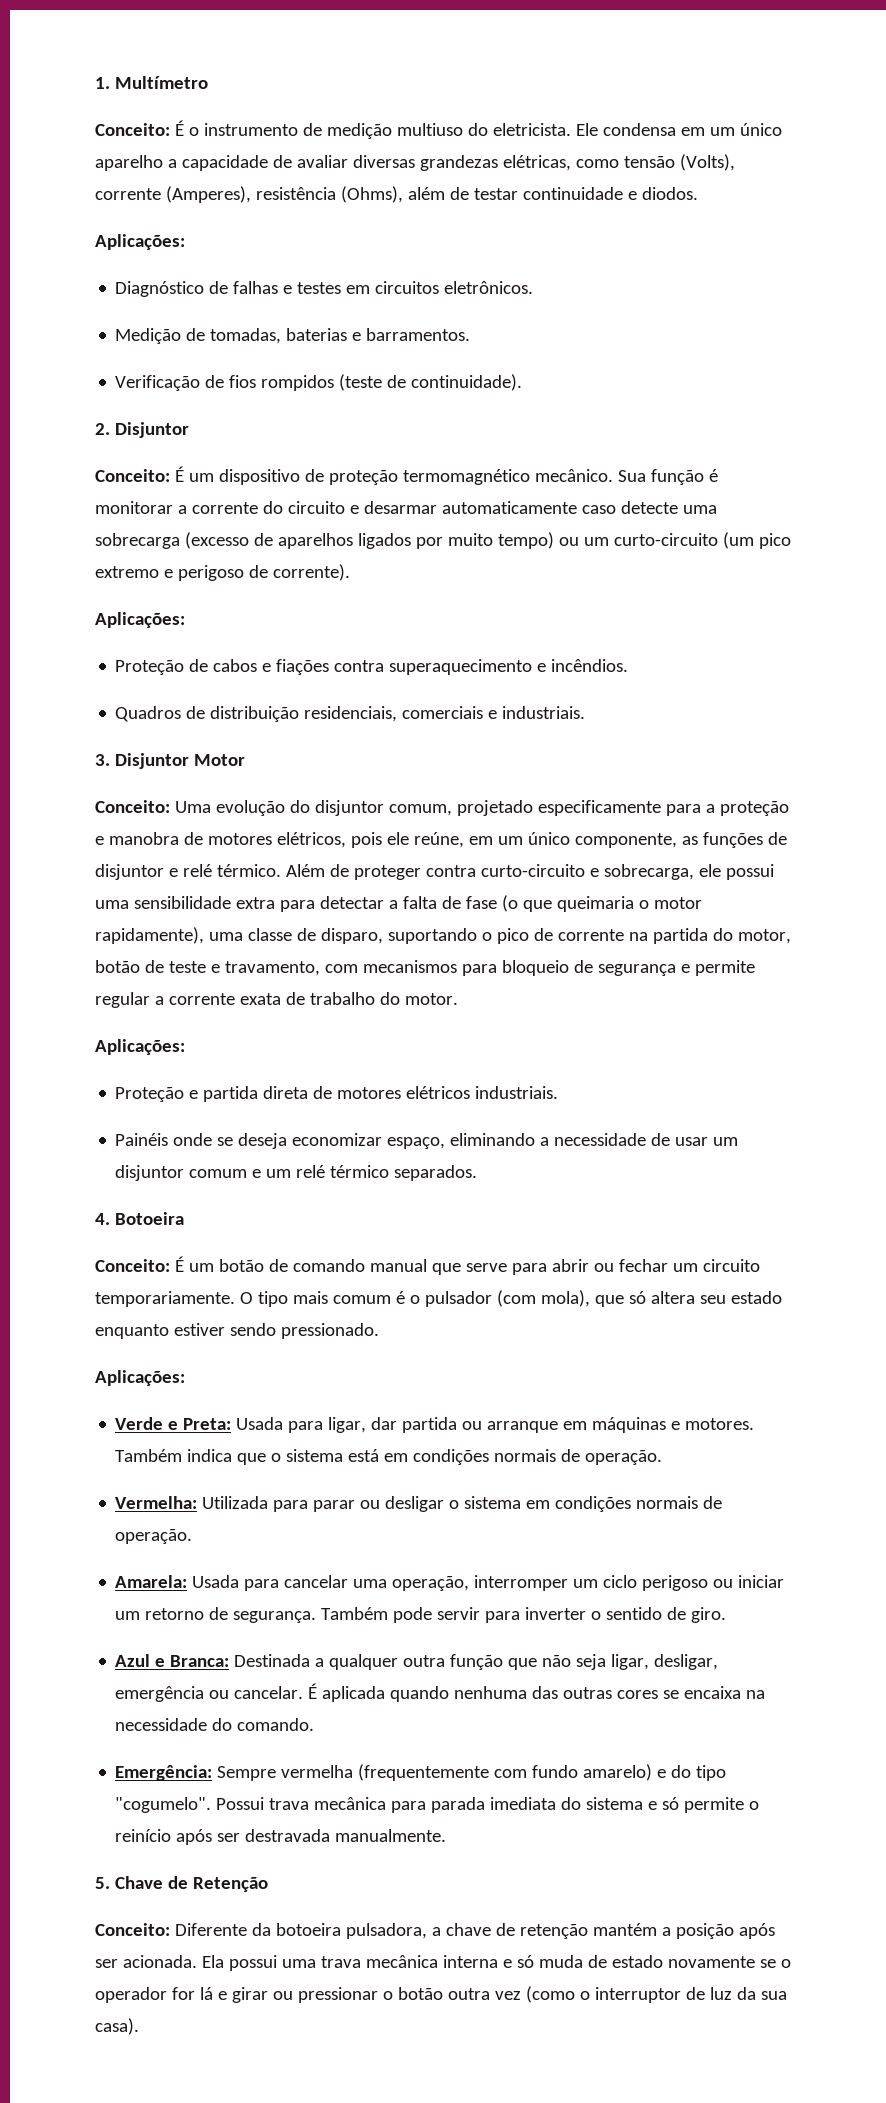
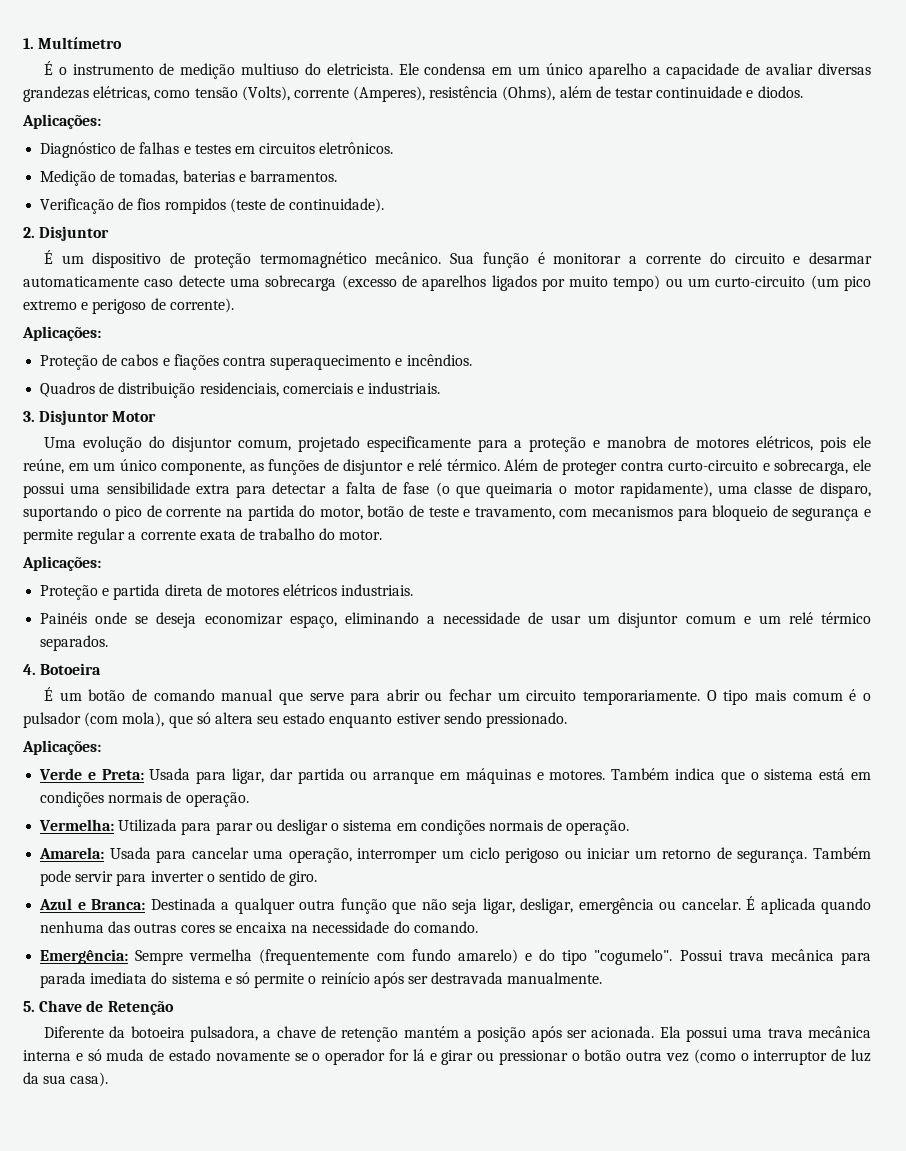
[95,123,170,136] Conceito: -> (123, 43) none
[95,469,170,482] Conceito: -> (110, 233) none
[95,800,170,813] Conceito: -> (157, 416) none
[95,1259,170,1272] Conceito: -> (102, 669) none
[95,1923,170,1936] Conceito: -> (174, 1008) none

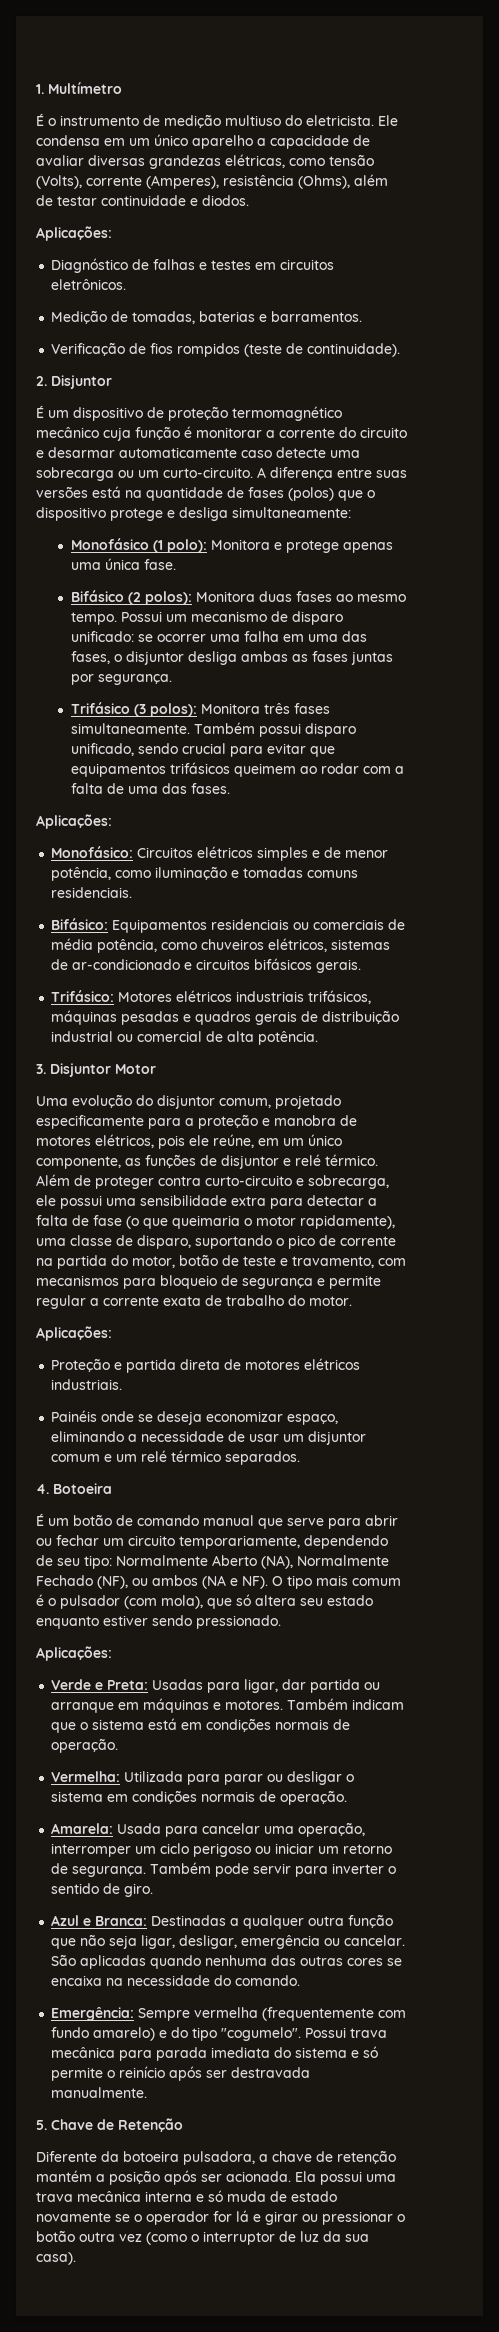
[375,252,475,264] mecânico. Sua -> [36,427,131,441] mecânico cuja
[341,275,871,291] [23,298,234,314] [22,326,101,341] [40,354,472,370] [40,382,441,398] (excesso de aparelhos ligados por muito tempo) ou um curto-circuito (um pico extremo e perigoso de corrente). // Aplicações: // Proteção de cabos e fiações contra superaquecimento e incêndios. // Quadros de distribuição residenciais, comerciais e industriais. -> [118,467,407,480] [36,486,375,501] [36,507,351,521] [71,538,394,553] [71,558,177,570] [71,590,407,605] [71,611,344,625] [71,631,368,642] [71,651,394,665] [71,674,173,685] [71,702,331,717] [71,722,357,737] [71,743,336,757] [71,762,405,777] [71,783,231,794] [36,814,112,829] [51,846,389,861] [51,866,359,881] [51,887,133,898] [51,918,406,933] [51,938,391,953] [51,958,362,973] [51,990,372,1004] [51,1010,400,1025] [51,1031,319,1045] ou um curto-circuito. A diferença entre suas versões está na quantidade de fases (polos) que o dispositivo protege e desliga simultaneamente: // Monofásico (1 polo): Monitora e protege apenas uma única fase. // Bifásico (2 polos): Monitora duas fases ao mesmo tempo. Possui um mecanismo de disparo unificado: se ocorrer uma falha em uma das fases, o disjuntor desliga ambas as fases juntas por segurança. // Trifásico (3 polos): Monitora três fases simultaneamente. Também possui disparo unificado, sendo crucial para evitar que equipamentos trifásicos queimem ao rodar com a falta de uma das fases. // Aplicações: // Monofásico: Circuitos elétricos simples e de menor potência, como iluminação e tomadas comuns residenciais. // Bifásico: Equipamentos residenciais ou comerciais de média potência, como chuveiros elétricos, sistemas de ar-condicionado e circuitos bifásicos gerais. // Trifásico: Motores elétricos industriais trifásicos, máquinas pesadas e quadros gerais de distribuição industrial ou comercial de alta potência.
[583,690,701,705] temporariamente. -> [179,1535,388,1549] [36,1555,389,1569] [36,1575,268,1589] temporariamente, dependendo de seu tipo: Normalmente Aberto (NA), Normalmente Fechado (NF), ou ambos (NA e NF).
[149,768,191,780] Usada -> [152,1679,204,1690] Usadas
[675,768,716,780] indica -> [352,1699,405,1710] indicam
[150,898,216,910] Destinada -> [151,1915,227,1926] Destinadas
[746,896,816,914] É aplicada -> [51,1954,147,1969] São aplicadas

